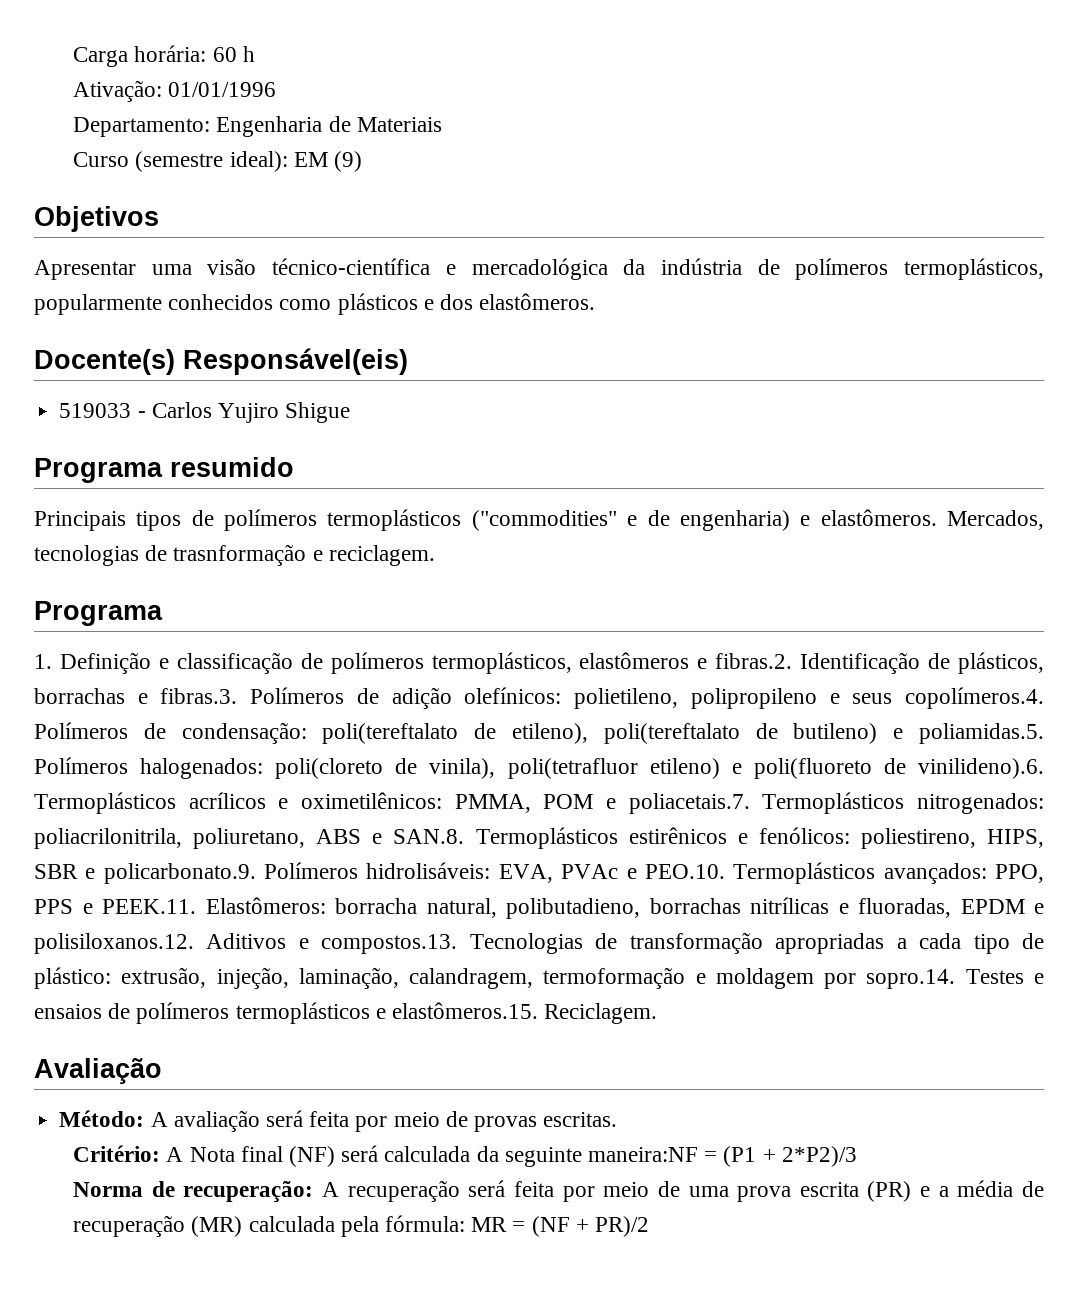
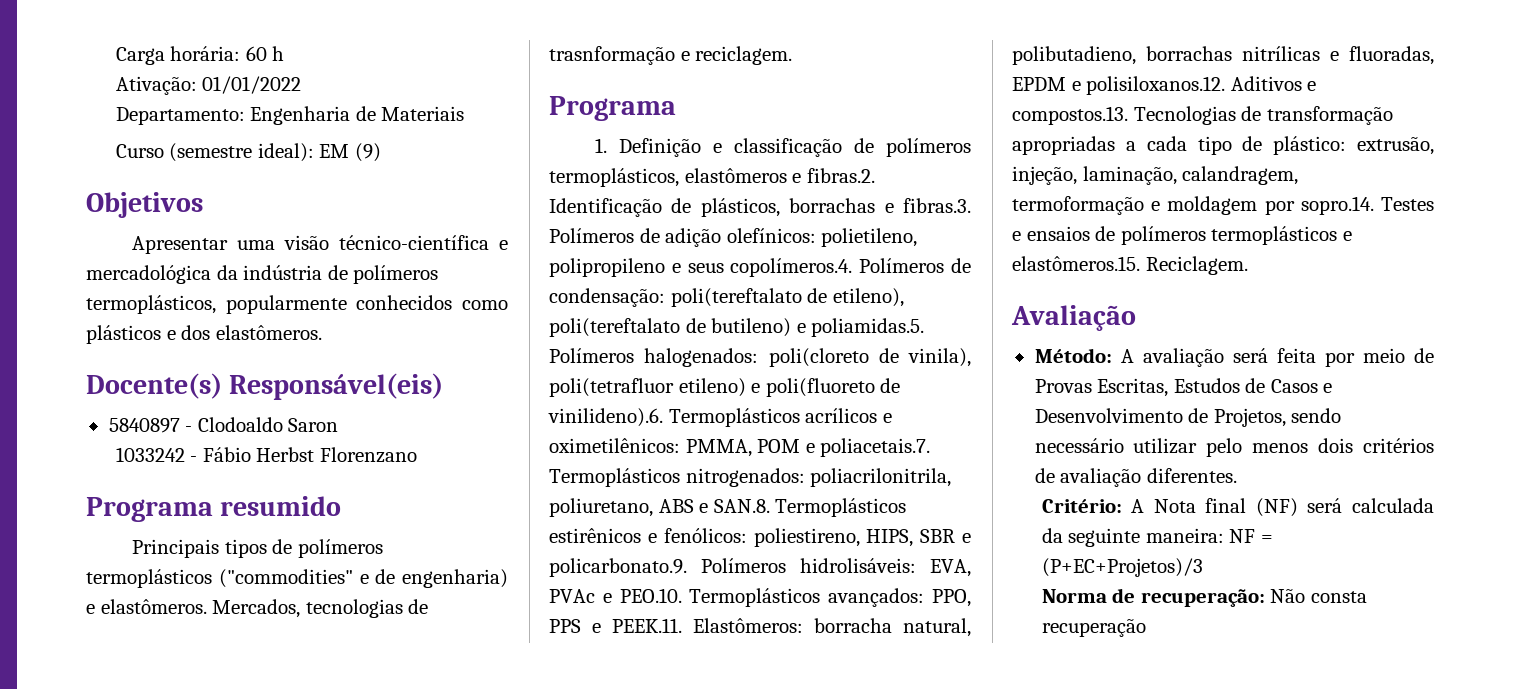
[168,82,277,97] 01/01/1996 -> [202,76,302,94] 01/01/2022
[59,402,351,423] 519033 - Carlos Yujiro Shigue -> [108,417,339,433] [115,447,417,463] 5840897 - Clodoaldo Saron // 1033242 - Fábio Herbst Florenzano
[473,1112,618,1132] provas escritas. -> [1034,378,1333,397] [1034,408,1342,427] [1034,438,1434,457] [1034,468,1237,487] Provas Escritas, Estudos de Casos e Desenvolvimento de Projetos, sendo necessário utilizar pelo menos dois critérios de avaliação diferentes.
[588,1146,857,1167] [73,1180,1044,1203] [73,1215,650,1237] maneira:NF = (P1 + 2*P2)/3 // Norma de recuperação: A recuperação será feita por meio de uma prova escrita (PR) e a média de recuperação (MR) calculada pela fórmula: MR = (NF + PR)/2 -> [1145,528,1273,543] [1041,558,1203,577] [1041,588,1367,607] [1041,618,1146,637] maneira: NF = (P+EC+Projetos)/3 // Norma de recuperação: Não consta recuperação

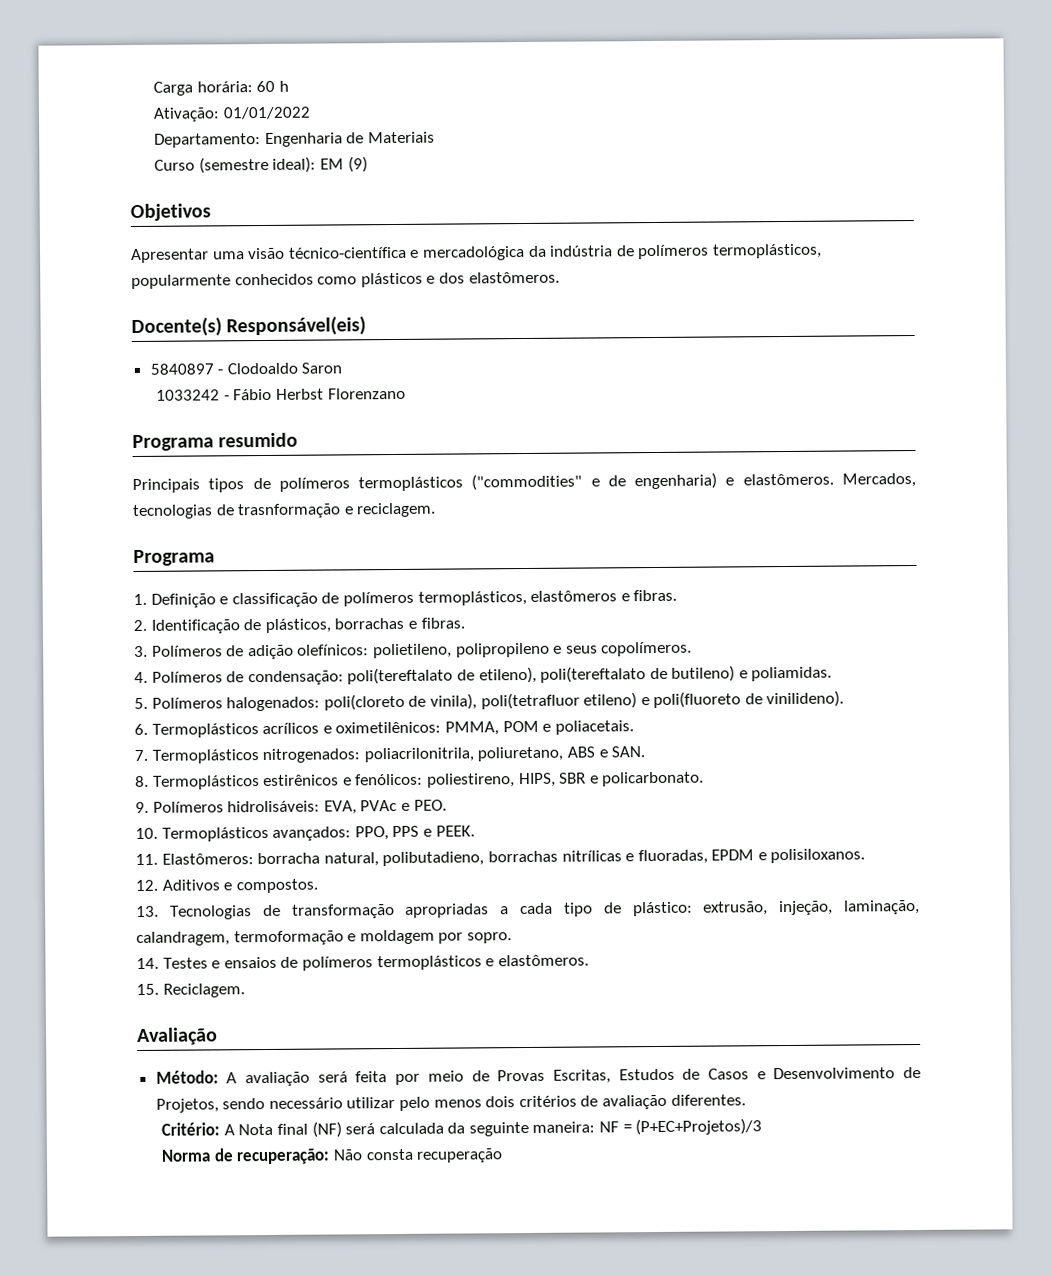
[806,168,875,183] fibras.2. -> [633,589,678,602] [133,619,147,632] fibras. // 2.
[903,198,971,213] fibras.3. -> [420,617,465,629] [134,645,148,658] fibras. // 3.
[730,258,853,277] copolímeros.4. -> [601,641,693,657] [134,671,148,684] copolímeros. // 4.
[811,318,925,337] poliamidas.5. -> [751,666,833,682] [134,697,148,710] poliamidas. // 5.
[548,408,663,427] vinilideno).6. -> [766,690,845,708] [134,723,148,736] vinilideno). // 6.
[820,438,931,457] poliacetais.7. -> [554,720,634,735] [134,749,148,762] poliacetais. // 7.
[713,499,770,513] SAN.8. -> [611,746,646,758] [135,775,149,788] SAN. // 8.
[549,558,687,577] policarbonato.9. -> [602,771,705,787] [135,801,149,814] policarbonato. // 9.
[619,588,682,603] PEO.10. -> [413,799,447,811] [135,827,158,840] PEO. // 10.
[612,618,682,633] PEEK.11. -> [435,825,475,837] [135,853,158,865] PEEK. // 11.
[1086,76,1317,95] [1012,106,1128,125] polisiloxanos.12. Aditivos e compostos.13. -> [770,848,866,864] [135,878,318,894] [136,905,159,917] polisiloxanos. // 12. Aditivos e compostos. // 13.
[1300,196,1374,215] sopro.14. -> [466,932,512,944] [136,957,159,969] sopro. // 14.
[1012,256,1140,271] elastômeros.15. -> [497,954,589,967] [136,983,159,995] elastômeros. // 15.

